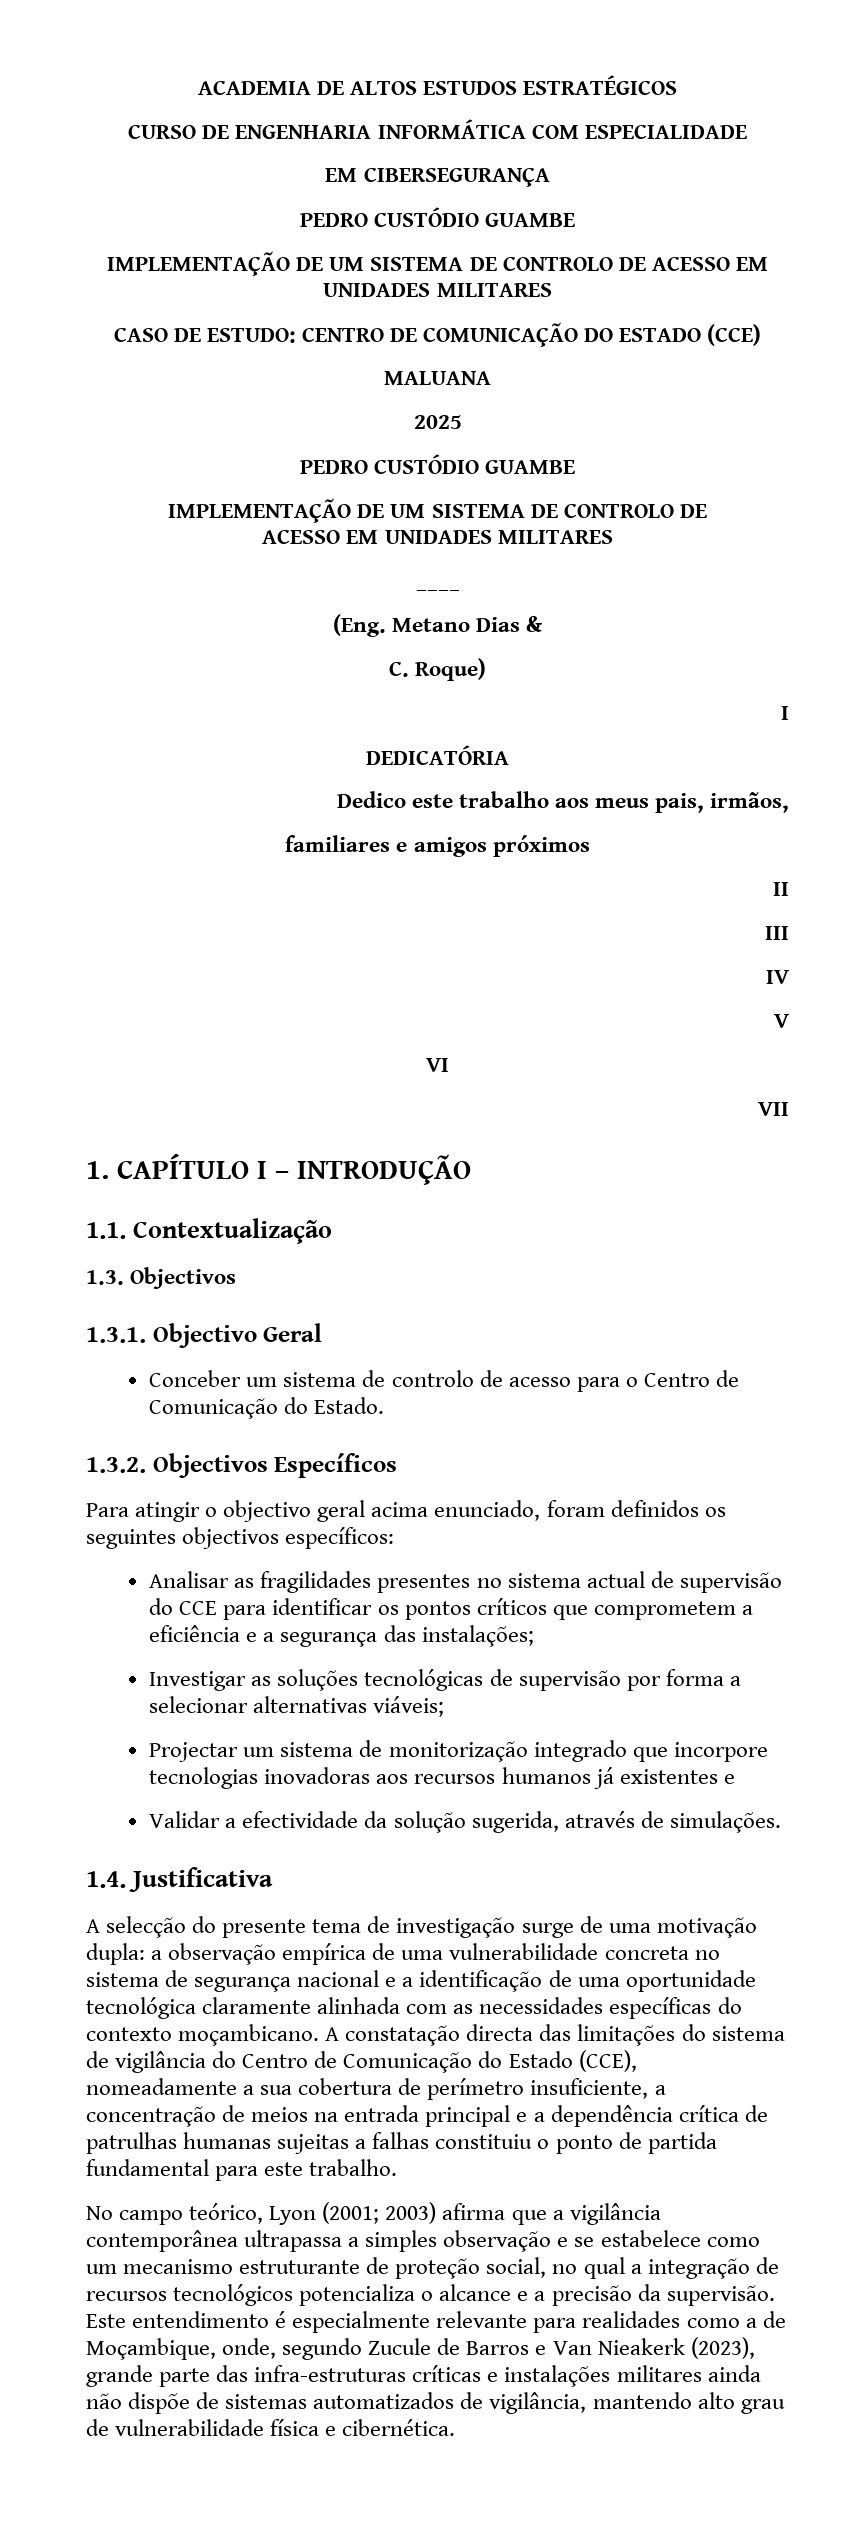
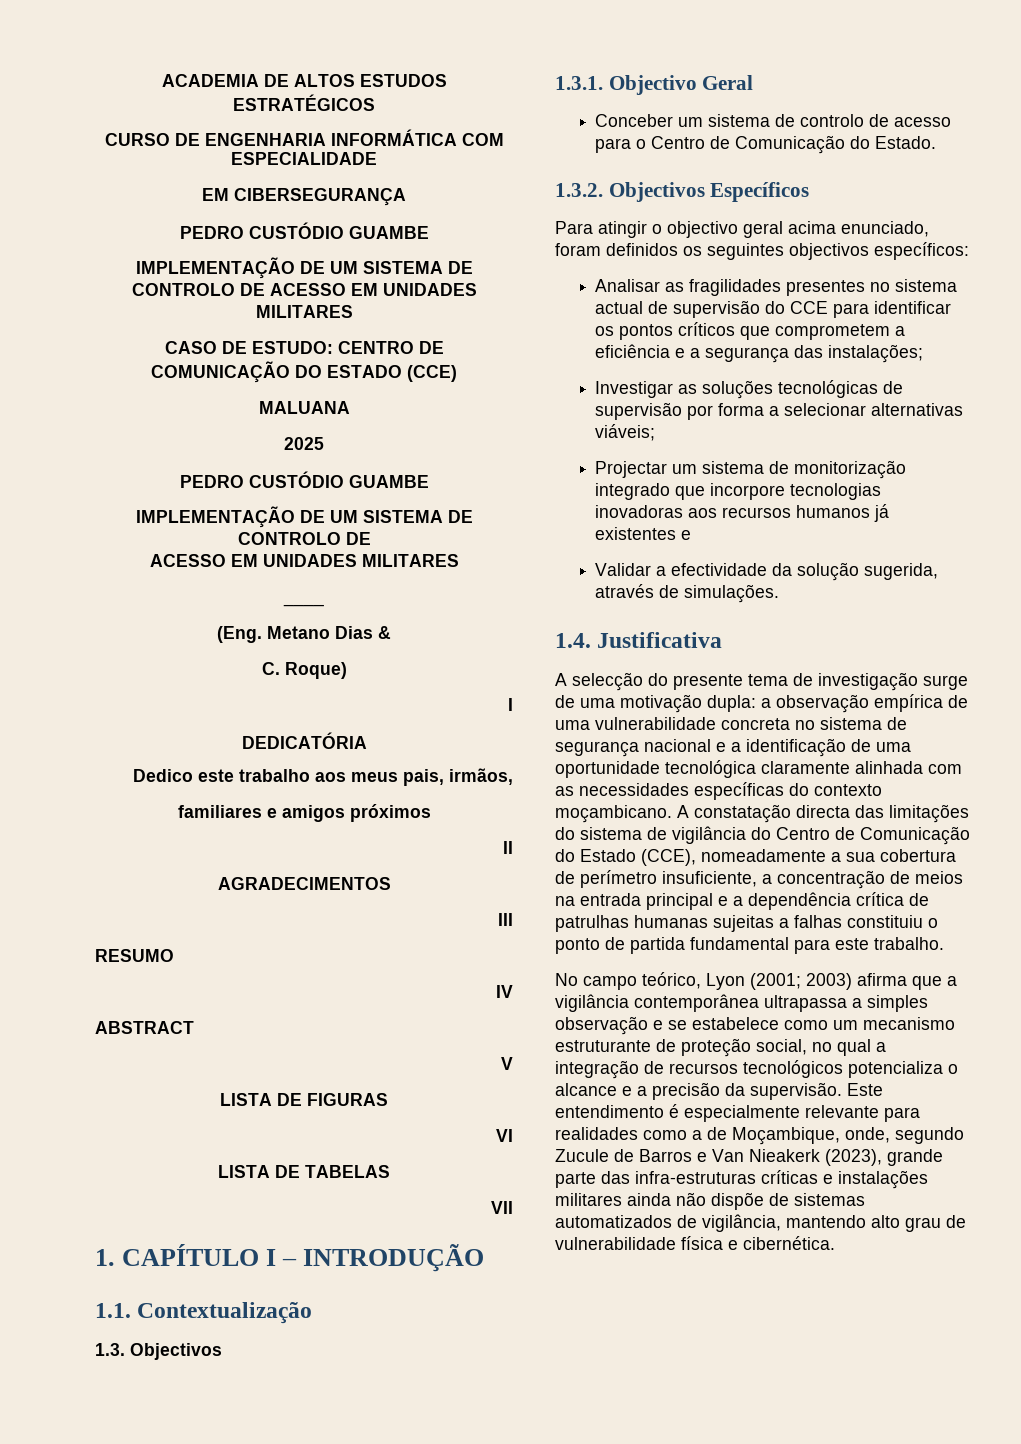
(789, 889) none -> [217,877,391,890] // AGRADECIMENTOS
(789, 933) none -> [95,949,174,962] // RESUMO
(790, 977) none -> [95,1021,194,1034] // ABSTRACT
[426,1058,449,1072] VI -> [220,1093,388,1106] [496,1129,513,1142] [218,1165,390,1178] LISTA DE FIGURAS // VI // LISTA DE TABELAS

